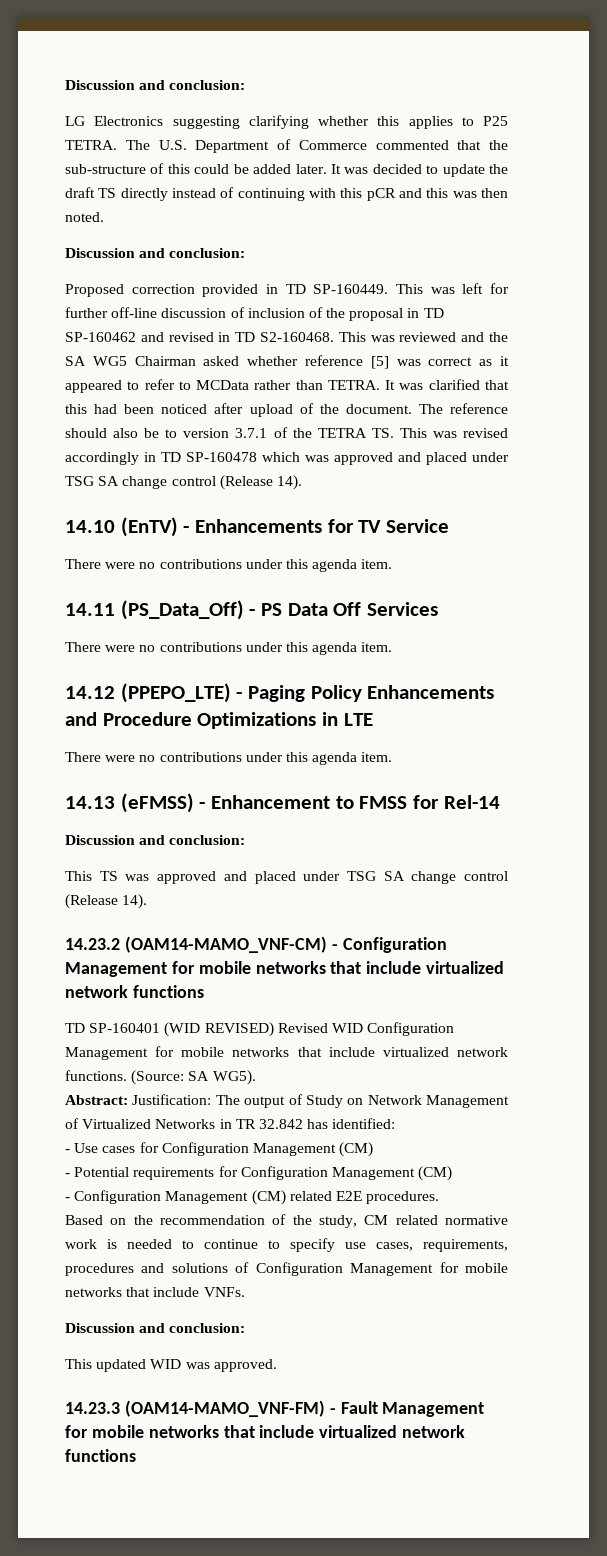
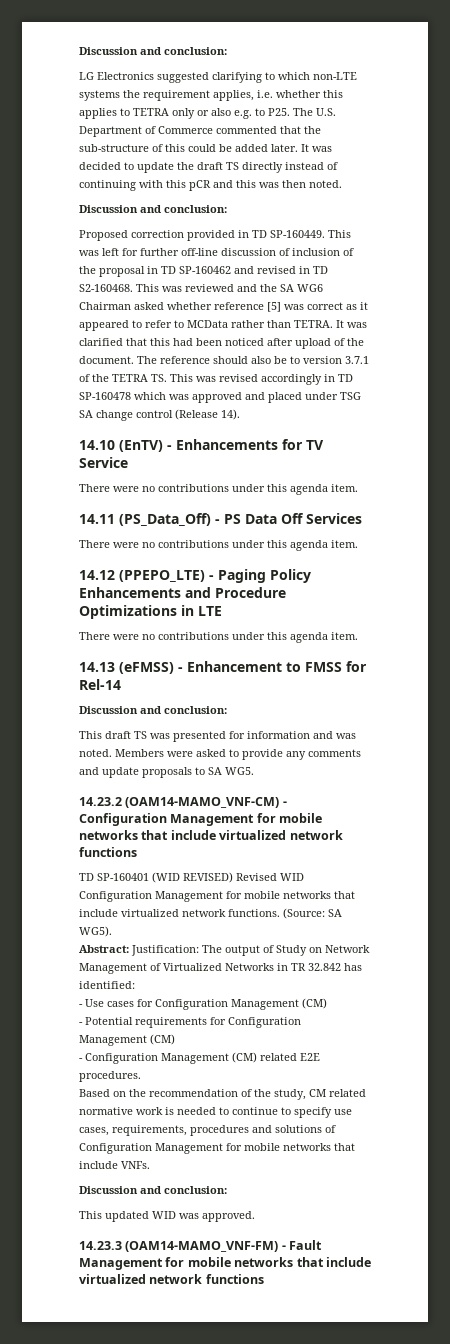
[172,115,508,129] [65,140,117,150] suggesting clarifying whether this applies to P25 TETRA. -> [157,72,357,83] [79,90,343,101] [79,108,290,119] suggested clarifying to which non-LTE systems the requirement applies, i.e. whether this applies to TETRA only or also e.g. to P25.
[92,356,127,366] WG5 -> [297,284,323,292] WG6
(92, 876) none -> [105,731,131,739] draft
[157,871,508,884] [65,894,148,909] approved and placed under TSG SA change control (Release 14). -> [173,731,356,742] [79,749,361,760] [79,767,254,778] presented for information and was noted. Members were asked to provide any comments and update proposals to SA WG5.

